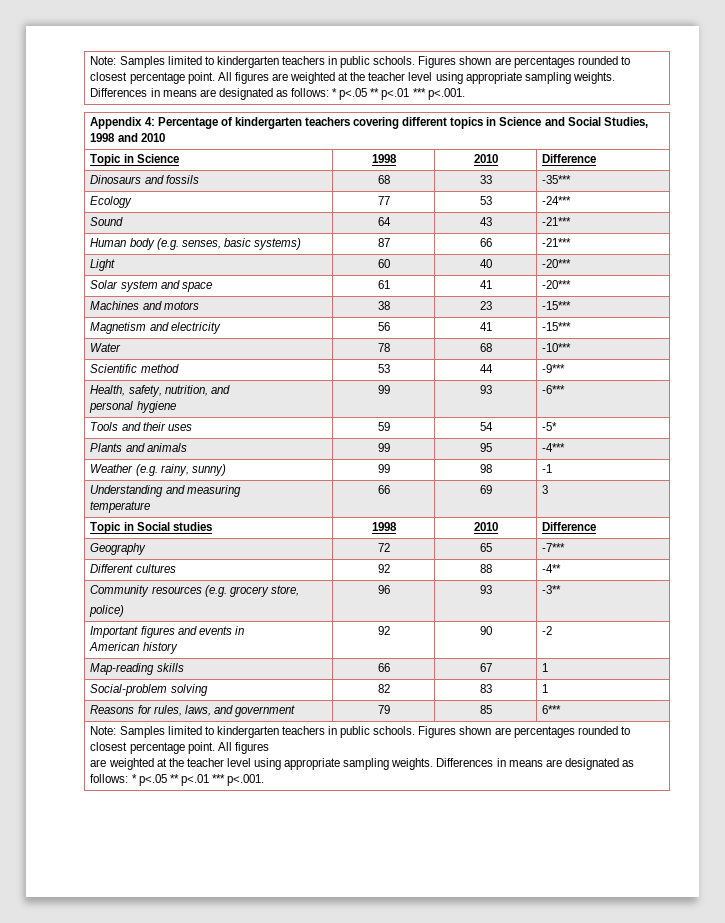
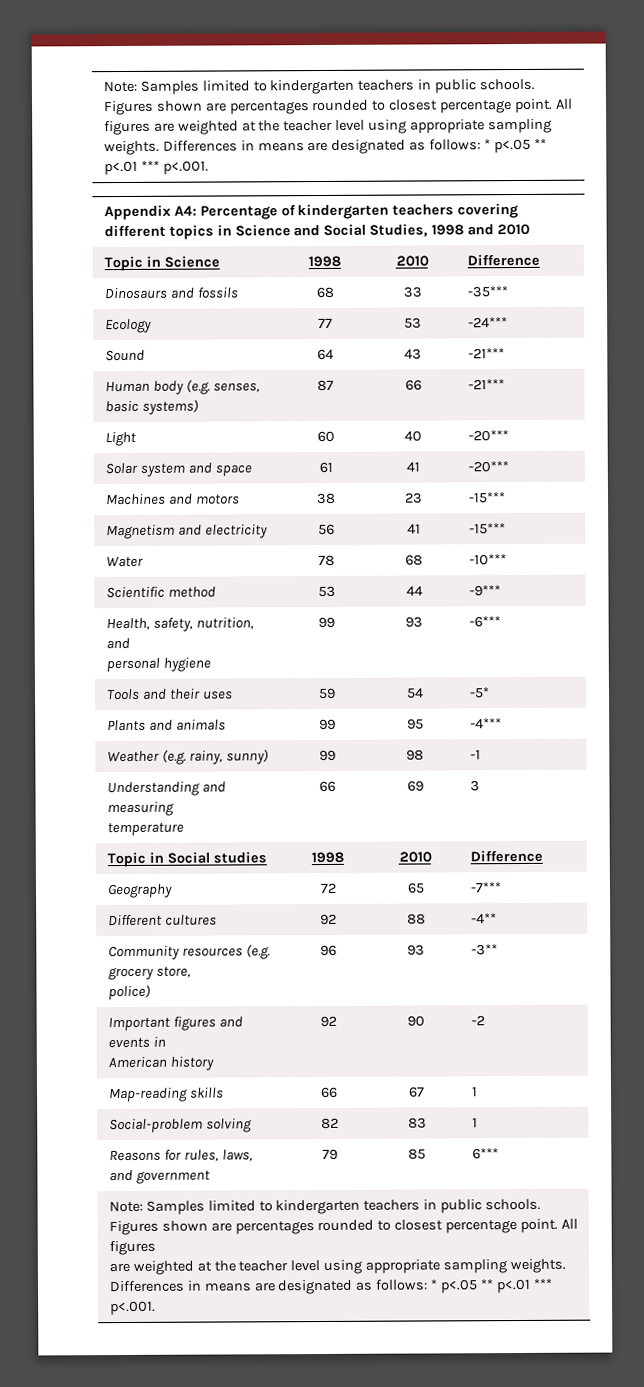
[144,117,155,126] 4: -> [173,205,197,216] A4:

